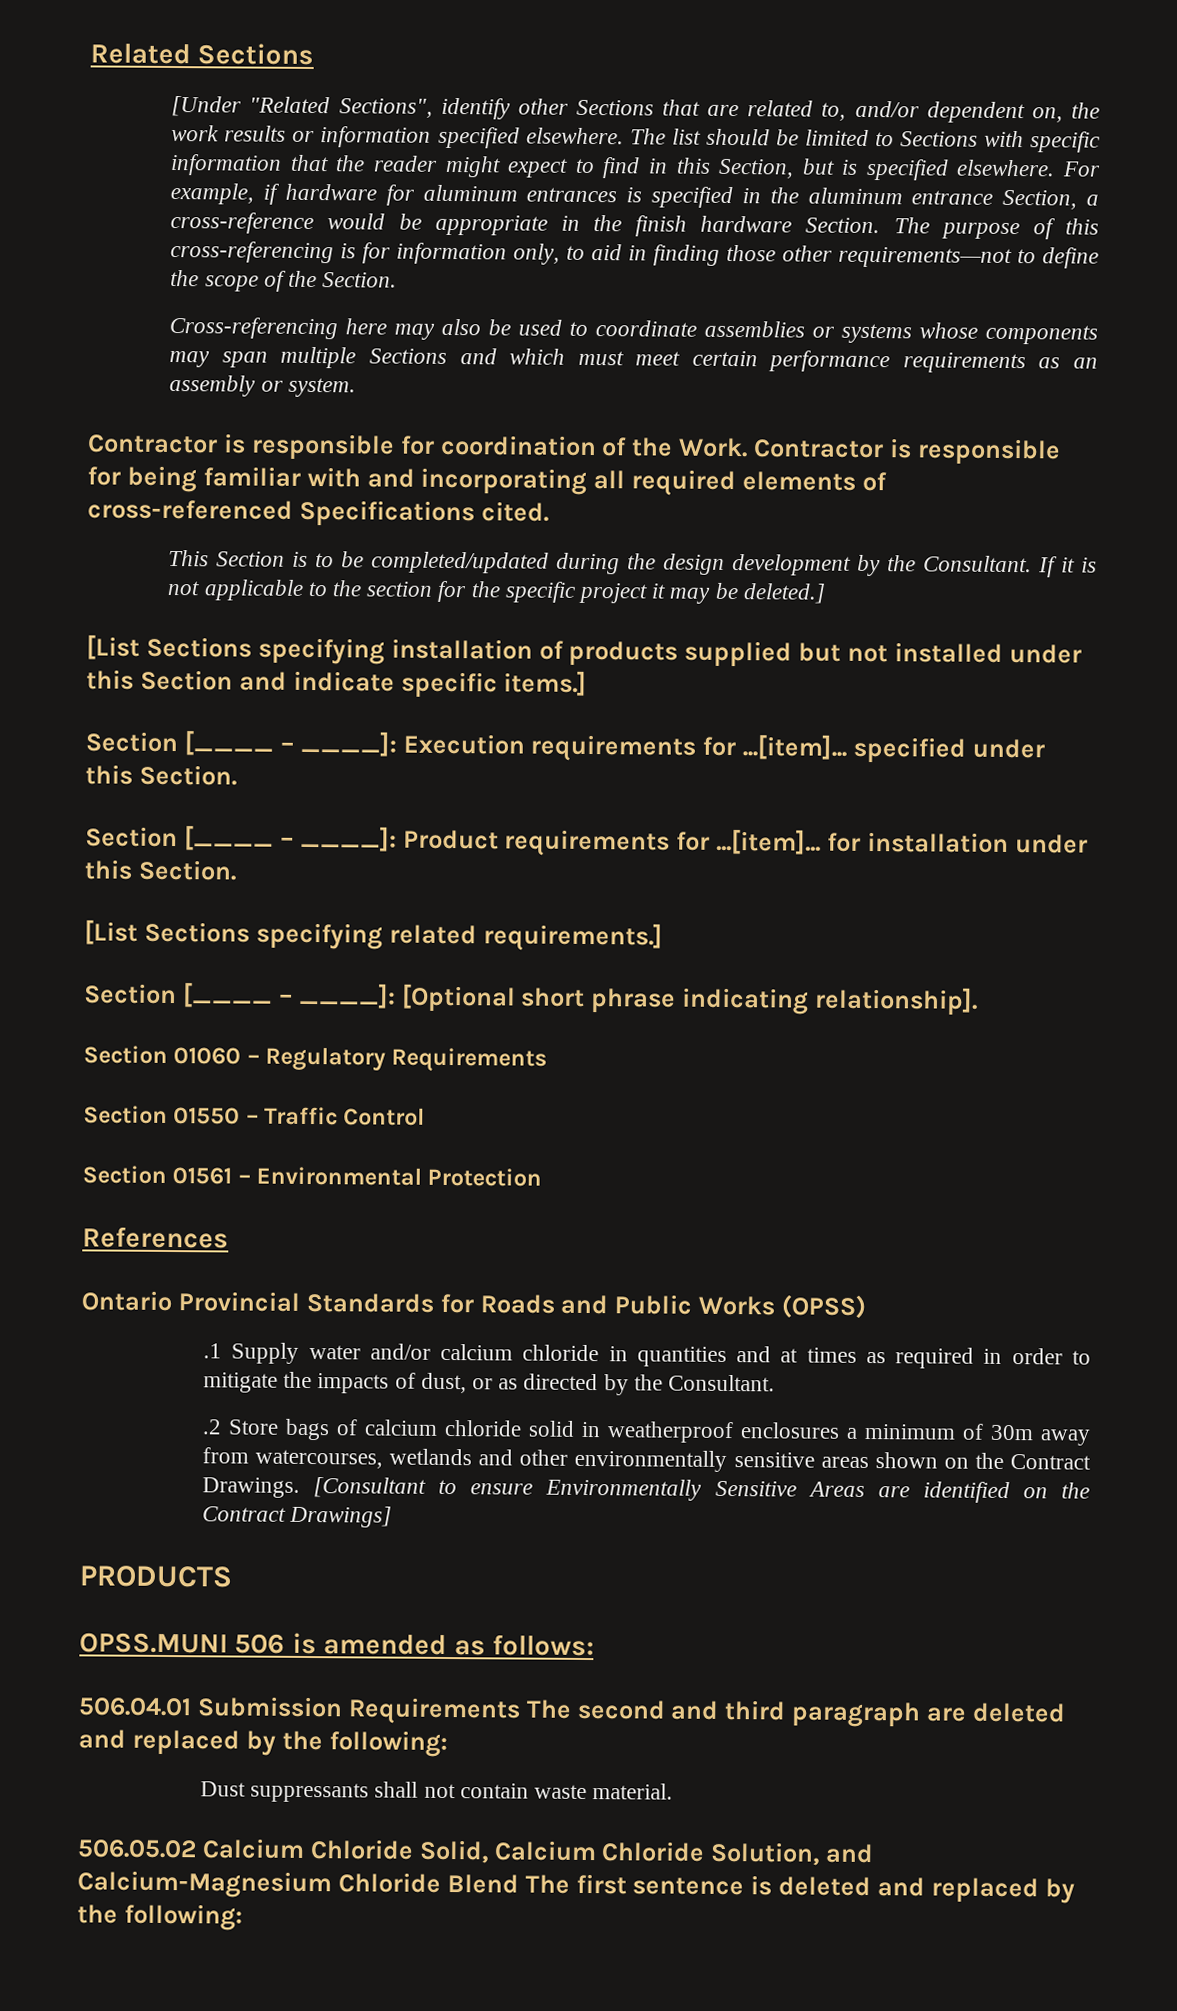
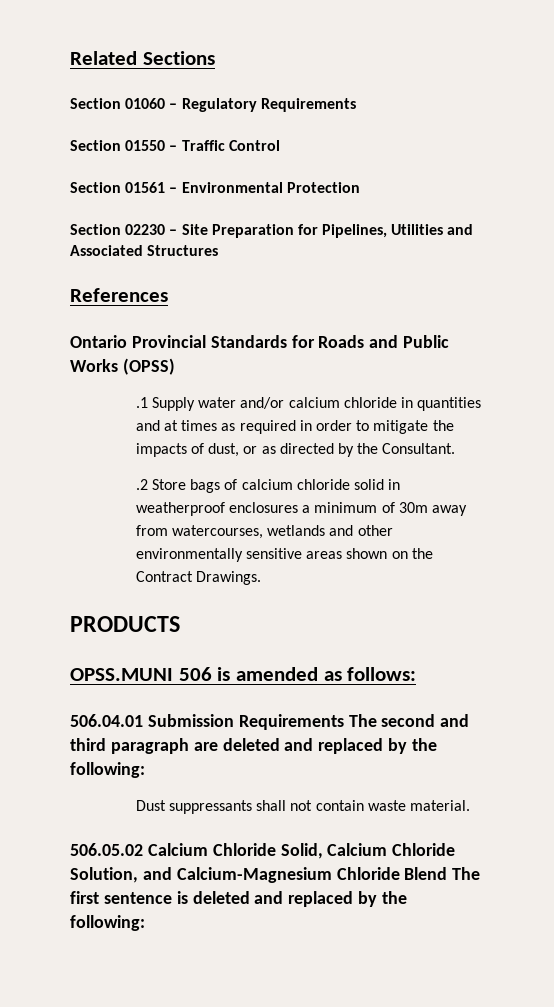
[171,95,1100,124] [171,124,1100,153] [170,153,1101,181] [170,182,1100,210] [170,211,1099,240] [170,240,1099,269] [170,269,398,292] [169,316,1098,345] [169,346,1098,374] [169,374,356,398] [87,433,1061,466] [87,465,887,497] [87,499,549,528] [168,549,1097,578] [167,579,826,604] [86,634,1082,668] [86,669,588,699] [85,730,1045,764] [85,764,237,786] [85,825,1088,857] [84,859,237,881] [84,919,663,952] [84,982,979,1016] // [Under "Related Sections", identify other Sections that are related to, and/or dependent on, the work results or information specified elsewhere. The list should be limited to Sections with specific information that the reader might expect to find in this Section, but is specified elsewhere. For example, if hardware for aluminum entrances is specified in the aluminum entrance Section, a cross-reference would be appropriate in the finish hardware Section. The purpose of this cross-referencing is for information only, to aid in finding those other requirements—not to define the scope of the Section. // Cross-referencing here may also be used to coordinate assemblies or systems whose components may span multiple Sections and which must meet certain performance requirements as an assembly or system. // Contractor is responsible for coordination of the Work. Contractor is responsible for being familiar with and incorporating all required elements of cross-referenced Specifications cited. // This Section is to be completed/updated during the design development by the Consultant. If it is not applicable to the section for the specific project it may be deleted.] // [List Sections specifying installation of products supplied but not installed under this Section and indicate specific items.] // Section [____ – ____]: Execution requirements for ...[item]... specified under this Section. // Section [____ – ____]: Product requirements for ...[item]... for installation under this Section. // [List Sections specifying related requirements.] // Section [____ – ____]: [Optional short phrase indicating relationship]. -> (215, 58) none
(543, 1177) none -> [70,224,474,238] [70,245,219,256] // Section 02230 – Site Preparation for Pipelines, Utilities and Associated Structures
[313,1477,1091,1504] [201,1505,393,1528] [Consultant to ensure Environmentally Sensitive Areas are identified on the Contract Drawings] -> (262, 578) none

